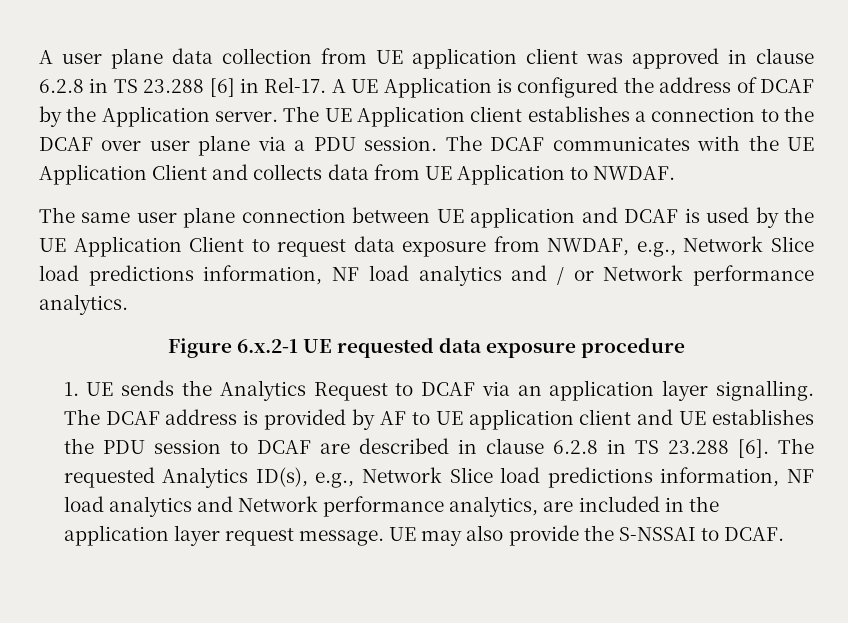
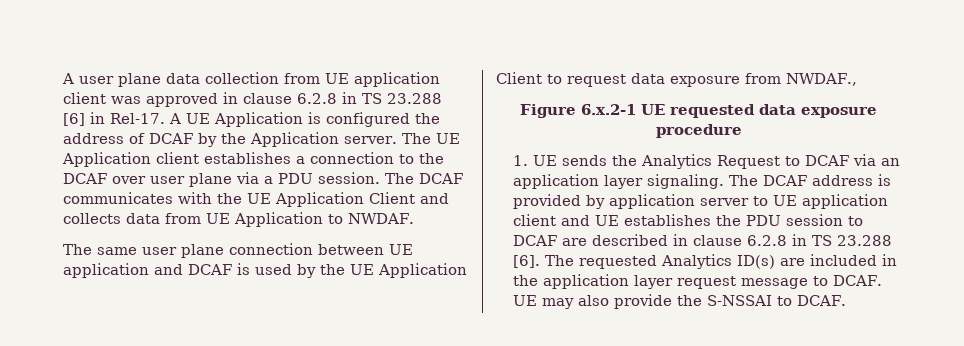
[547,236,814,257] [39,265,815,286] [39,294,128,315] NWDAF, e.g., Network Slice load predictions information, NF load analytics and / or Network performance analytics. -> [786,73,857,86] NWDAF.,
[715,380,814,401] signalling. -> [647,174,725,189] signaling.
[379,411,406,425] AF -> [609,194,750,209] application server
[255,467,814,488] [63,496,539,517] ID(s), e.g., Network Slice load predictions information, NF load analytics and Network performance analytics, -> [737,255,776,269] ID(s)
[299,530,385,546] message. -> [741,275,883,289] message to DCAF.

